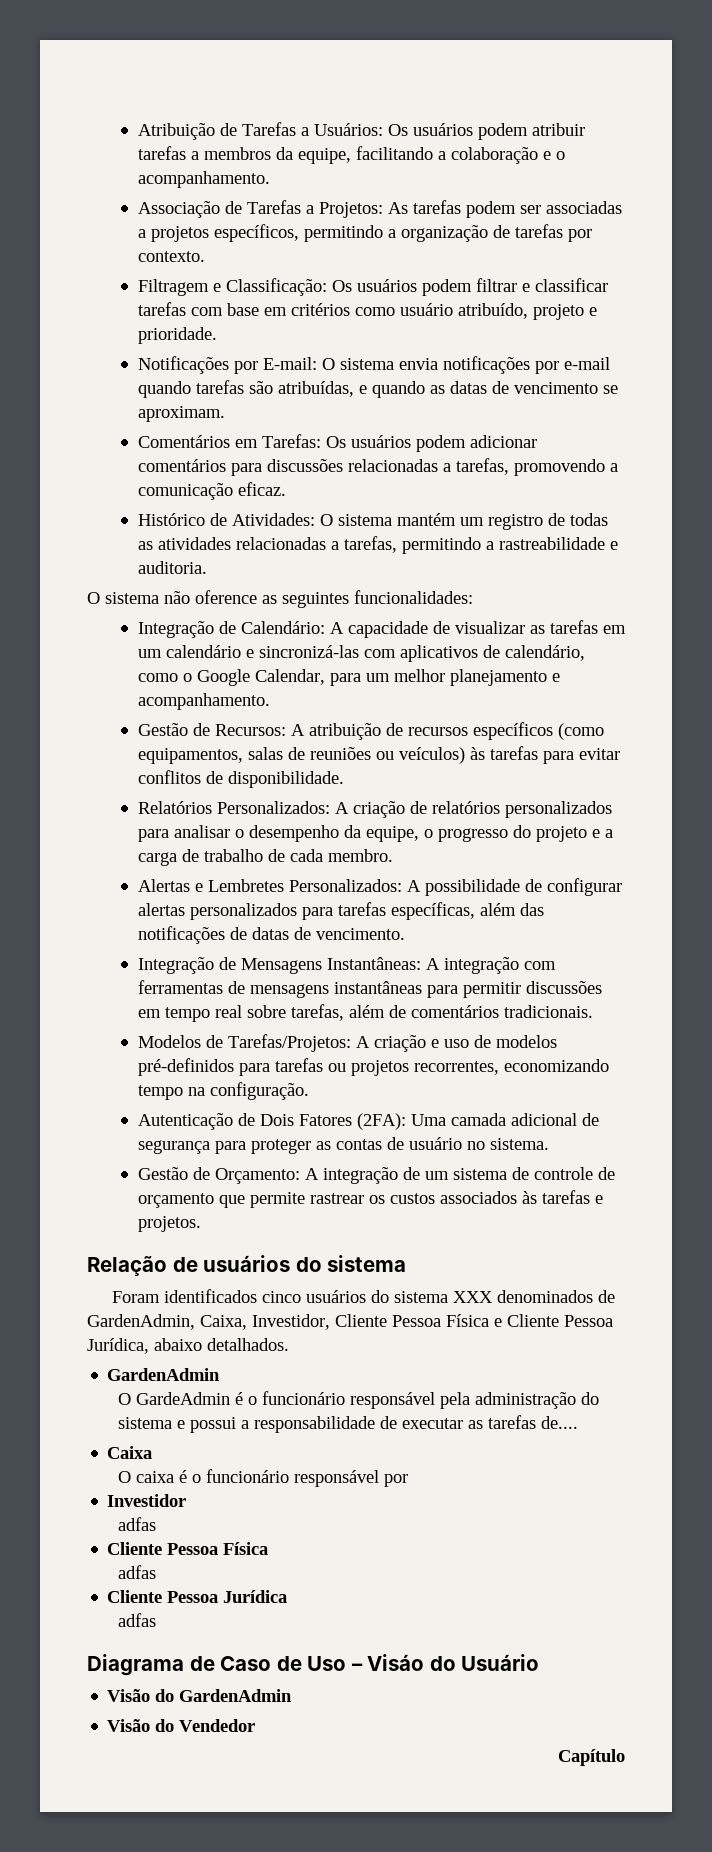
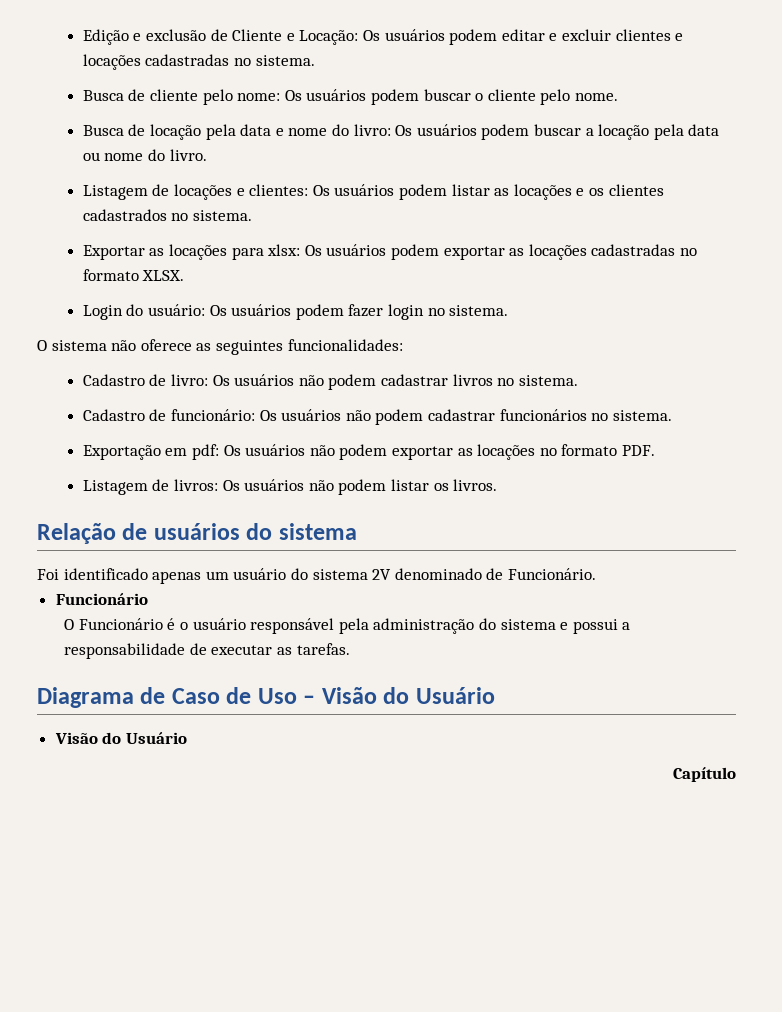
[137,122,585,140] [137,146,565,164] [137,171,270,188] [137,200,622,218] [137,224,592,242] [137,251,205,262] [137,278,608,296] [137,302,597,320] [137,327,217,344] [137,356,610,374] [137,380,618,398] [137,406,225,422] [137,434,537,452] [137,458,618,476] [137,482,286,500] [137,513,608,530] [137,536,618,554] [137,561,207,574] Atribuição de Tarefas a Usuários: Os usuários podem atribuir tarefas a membros da equipe, facilitando a colaboração e o acompanhamento. // Associação de Tarefas a Projetos: As tarefas podem ser associadas a projetos específicos, permitindo a organização de tarefas por contexto. // Filtragem e Classificação: Os usuários podem filtrar e classificar tarefas com base em critérios como usuário atribuído, projeto e prioridade. // Notificações por E-mail: O sistema envia notificações por e-mail quando tarefas são atribuídas, e quando as datas de vencimento se aproximam. // Comentários em Tarefas: Os usuários podem adicionar comentários para discussões relacionadas a tarefas, promovendo a comunicação eficaz. // Histórico de Atividades: O sistema mantém um registro de todas as atividades relacionadas a tarefas, permitindo a rastreabilidade e auditoria. -> [82,29,684,45] [82,54,315,70] [82,89,618,105] [82,124,720,140] [82,149,207,161] [82,184,664,200] [82,209,253,221] [82,244,697,260] [82,269,185,281] [82,304,509,320] Edição e exclusão de Cliente e Locação: Os usuários podem editar e excluir clientes e locações cadastradas no sistema. // Busca de cliente pelo nome: Os usuários podem buscar o cliente pelo nome. // Busca de locação pela data e nome do livro: Os usuários podem buscar a locação pela data ou nome do livro. // Listagem de locações e clientes: Os usuários podem listar as locações e os clientes cadastrados no sistema. // Exportar as locações para xlsx: Os usuários podem exportar as locações cadastradas no formato XLSX. // Login do usuário: Os usuários podem fazer login no sistema.
[195,590,257,604] oference -> [140,339,192,351] oferece
[137,620,626,638] [137,645,585,662] [137,669,560,686] [137,693,270,710] [137,722,604,740] [137,746,620,764] [137,770,344,788] [137,801,612,818] [137,825,613,842] [137,849,393,866] [137,878,622,896] [137,902,544,920] [137,926,405,944] [137,957,556,974] [137,980,602,998] [137,1004,593,1022] [137,1034,557,1052] [137,1058,609,1076] [137,1082,309,1100] [137,1113,599,1130] [137,1137,549,1154] [137,1167,615,1184] [137,1190,603,1208] [137,1216,201,1232] Integração de Calendário: A capacidade de visualizar as tarefas em um calendário e sincronizá-las com aplicativos de calendário, como o Google Calendar, para um melhor planejamento e acompanhamento. // Gestão de Recursos: A atribuição de recursos específicos (como equipamentos, salas de reuniões ou veículos) às tarefas para evitar conflitos de disponibilidade. // Relatórios Personalizados: A criação de relatórios personalizados para analisar o desempenho da equipe, o progresso do projeto e a carga de trabalho de cada membro. // Alertas e Lembretes Personalizados: A possibilidade de configurar alertas personalizados para tarefas específicas, além das notificações de datas de vencimento. // Integração de Mensagens Instantâneas: A integração com ferramentas de mensagens instantâneas para permitir discussões em tempo real sobre tarefas, além de comentários tradicionais. // Modelos de Tarefas/Projetos: A criação e uso de modelos pré-definidos para tarefas ou projetos recorrentes, economizando tempo na configuração. // Autenticação de Dois Fatores (2FA): Uma camada adicional de segurança para proteger as contas de usuário no sistema. // Gestão de Orçamento: A integração de um sistema de controle de orçamento que permite rastrear os custos associados às tarefas e projetos. -> [82,374,578,390] [82,409,672,425] [82,444,655,460] [82,479,498,495] Cadastro de livro: Os usuários não podem cadastrar livros no sistema. // Cadastro de funcionário: Os usuários não podem cadastrar funcionários no sistema. // Exportação em pdf: Os usuários não podem exportar as locações no formato PDF. // Listagem de livros: Os usuários não podem listar os livros.
[112,1289,616,1303] [87,1314,613,1330] [87,1338,289,1354] [107,1368,221,1381] [117,1391,345,1405] Foram identificados cinco usuários do sistema XXX denominados de GardenAdmin, Caixa, Investidor, Cliente Pessoa Física e Cliente Pessoa Jurídica, abaixo detalhados. // GardenAdmin // O GardeAdmin é o funcionário -> [37,568,596,584] [55,593,148,605] [64,618,246,630] Foi identificado apenas um usuário do sistema 2V denominado de Funcionário. // Funcionário // O Funcionário é o usuário
[487,1415,578,1429] [107,1446,153,1459] [117,1469,408,1487] [107,1494,187,1507] [117,1517,156,1531] [107,1542,269,1555] [117,1565,156,1579] [107,1590,288,1603] [117,1613,156,1627] tarefas de.... // Caixa // O caixa é o funcionário responsável por // Investidor // adfas // Cliente Pessoa Física // adfas // Cliente Pessoa Jurídica // adfas -> [296,643,350,655] tarefas.
[367,1654,425,1671] Visáo -> [321,687,377,704] Visão
[179,1689,293,1702] [107,1719,256,1732] GardenAdmin // Visão do Vendedor -> [125,732,187,744] Usuário

